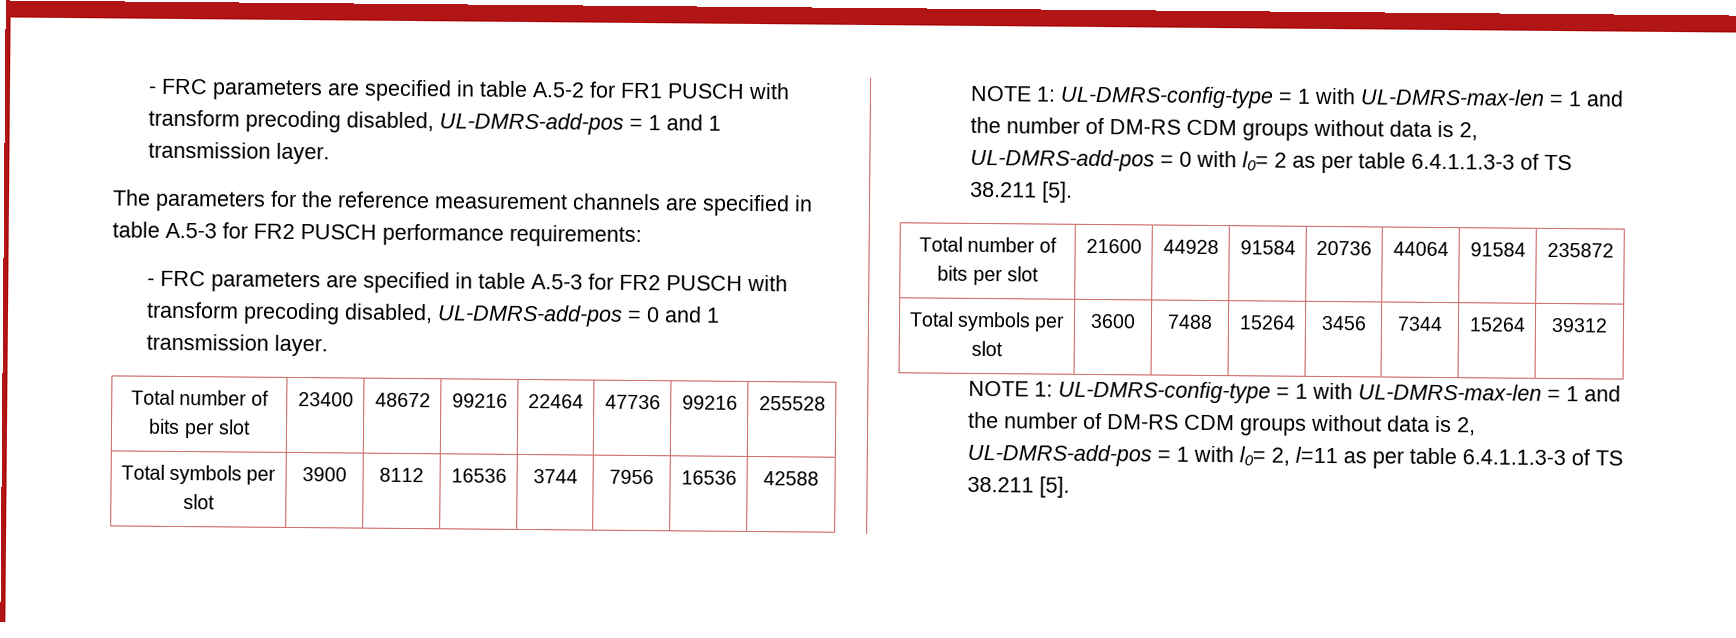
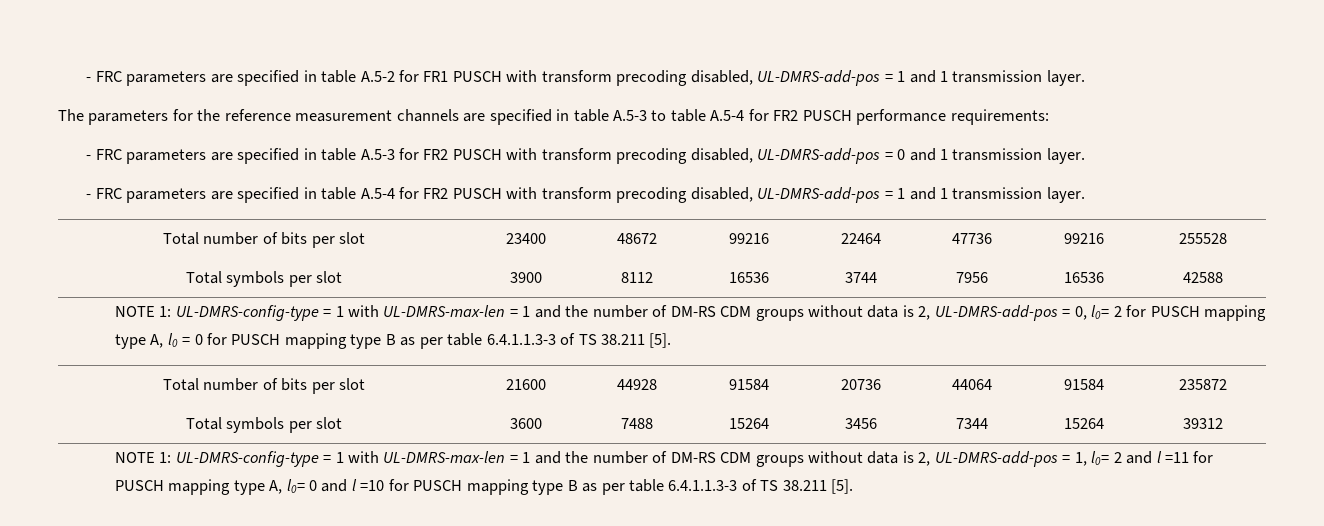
(217, 230) none -> [651,109,745,122] to table A.5-4
(328, 345) none -> [86,187,1085,203] // - FRC parameters are specified in table A.5-4 for FR2 PUSCH with transform precoding disabled, UL-DMRS-add-pos = 1 and 1 transmission layer.
[1178,150,1287,171] 0 with l0= 2 -> [1074,305,1267,321] [114,333,396,349] 0, l0= 2 for PUSCH mapping type A, l0 = 0 for PUSCH mapping type B
[1175,445,1338,466] 1 with l0= 2, l=11 -> [1074,451,1214,466] [114,479,578,495] 1, l0= 2 and l =11 for PUSCH mapping type A, l0= 0 and l =10 for PUSCH mapping type B

